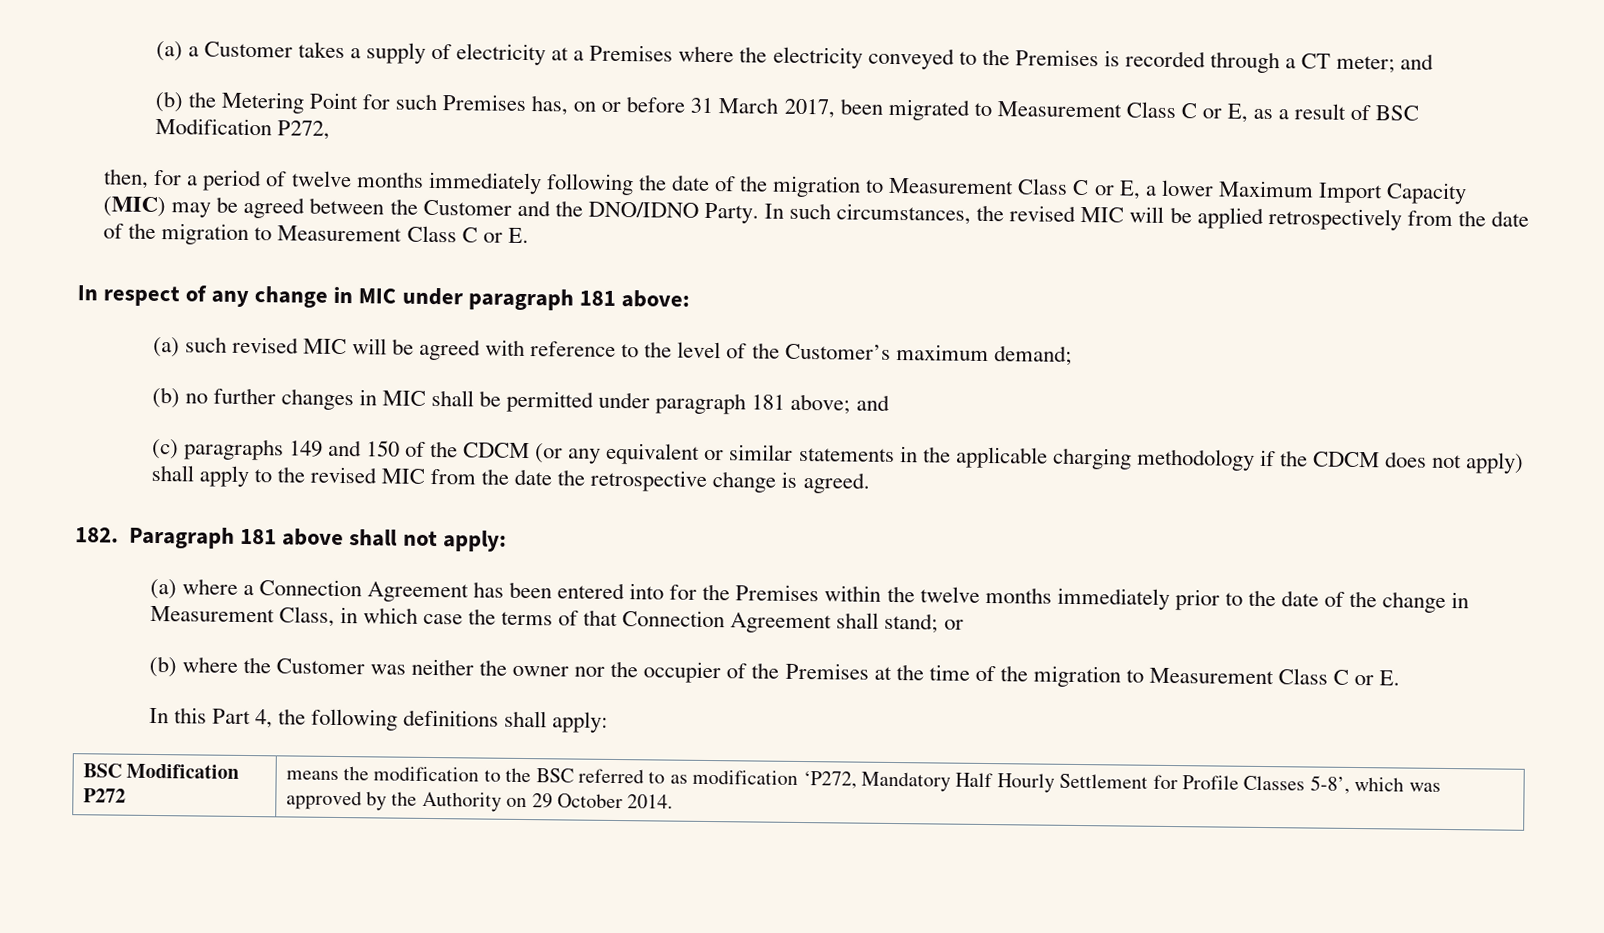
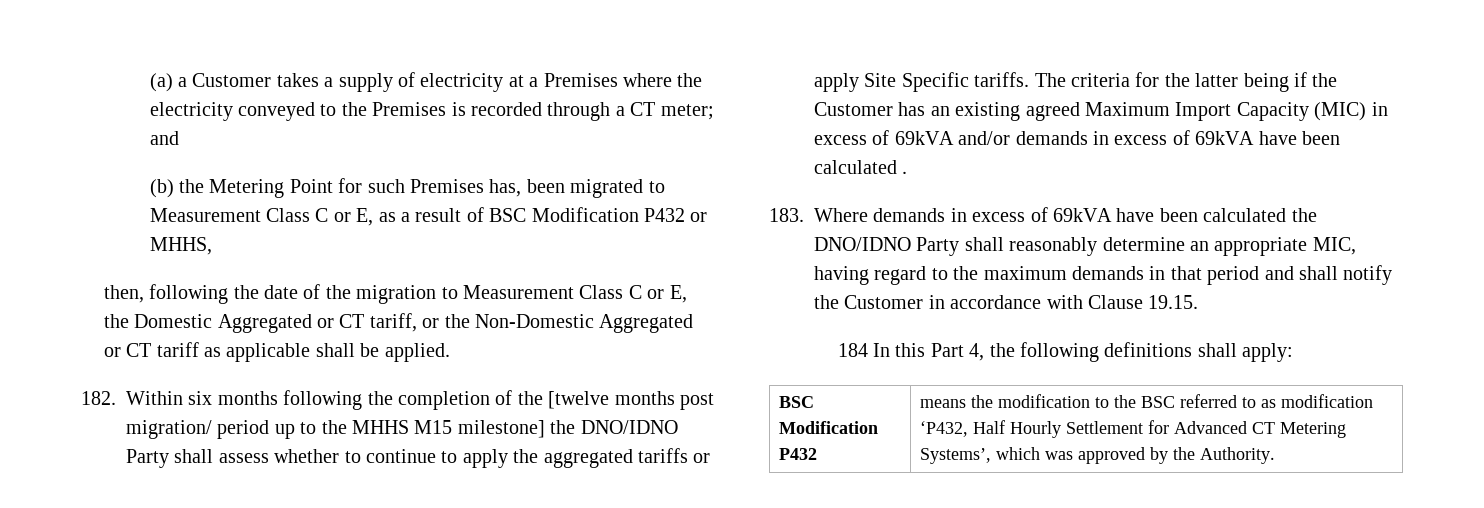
[573,96,835,119] on or before 31 March 2017, -> (522, 188) none
[276,120,330,140] [103,168,542,195] P272, // then, for a period of twelve months immediately -> [643,208,708,222] [149,237,212,255] [103,285,144,303] P432 or MHHS, // then,
[1144,179,1467,205] [103,196,1529,231] [103,222,529,246] [77,285,690,311] [152,336,1072,366] [151,386,890,415] [151,438,1525,474] [150,464,870,494] [75,526,507,552] [149,578,1470,613] [149,605,964,634] [148,655,1401,688] a lower Maximum Import Capacity (MIC) may be agreed between the Customer and the DNO/IDNO Party. In such circumstances, the revised MIC will be applied retrospectively from the date of the migration to Measurement Class C or E. // In respect of any change in MIC under paragraph 181 above: // (a) such revised MIC will be agreed with reference to the level of the Customer’s maximum demand; // (b) no further changes in MIC shall be permitted under paragraph 181 above; and // (c) paragraphs 149 and 150 of the CDCM (or any equivalent or similar statements in the applicable charging methodology if the CDCM does not apply) shall apply to the revised MIC from the date the retrospective change is agreed. // 182. Paragraph 181 above shall not apply: // (a) where a Connection Agreement has been entered into for the Premises within the twelve months immediately prior to the date of the change in Measurement Class, in which case the terms of that Connection Agreement shall stand; or // (b) where the Customer was neither the owner nor the occupier of the Premises at the time of the migration to Measurement Class C or E. // -> [103,313,694,333] [103,342,450,362] [81,390,714,410] [126,420,678,439] [126,448,711,468] [814,72,1338,92] [814,102,1388,121] [814,130,1340,145] [814,160,908,174] [769,207,1317,222] [814,237,1356,256] [814,265,1393,285] [814,295,1199,309] [837,343,868,357] the Domestic Aggregated or CT tariff, or the Non-Domestic Aggregated or CT tariff as applicable shall be applied. // 182. Within six months following the completion of the [twelve months post migration/ period up to the MHHS M15 milestone] the DNO/IDNO Party shall assess whether to continue to apply the aggregated tariffs or apply Site Specific tariffs. The criteria for the latter being if the Customer has an existing agreed Maximum Import Capacity (MIC) in excess of 69kVA and/or demands in excess of 69kVA have been calculated . // 183. Where demands in excess of 69kVA have been calculated the DNO/IDNO Party shall reasonably determine an appropriate MIC, having regard to the maximum demands in that period and shall notify the Customer in accordance with Clause 19.15. // 184
[82,788,126,803] P272 -> [778,448,817,460] P432
[802,771,952,792] ‘P272, Mandatory -> [919,421,968,437] ‘P432,
[1182,775,1350,794] Profile Classes 5-8’, -> [1173,421,1346,438] [919,448,991,464] Advanced CT Metering Systems’,
[421,791,674,812] Authority on 29 October 2014. -> [1199,447,1275,464] Authority.

